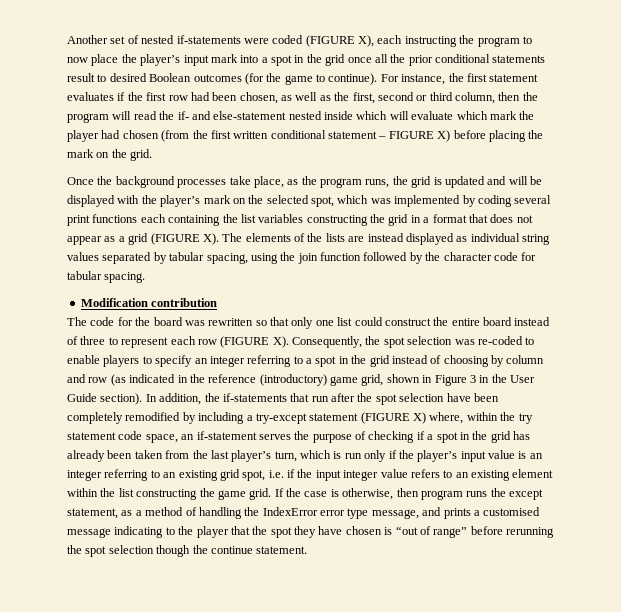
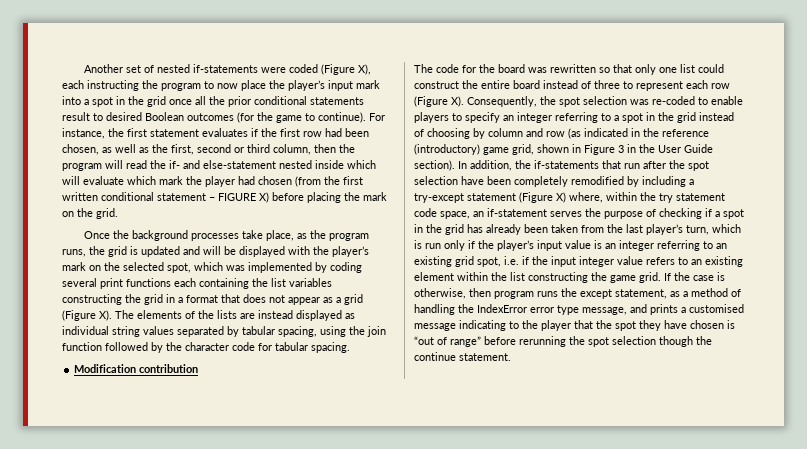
[305,35,355,47] (FIGURE -> [320,64,355,75] (Figure
[150,233,200,245] (FIGURE -> [62,310,96,321] (Figure
[220,336,270,348] (FIGURE -> [414,96,448,107] (Figure
[360,412,410,424] (FIGURE -> [519,192,553,203] (Figure

